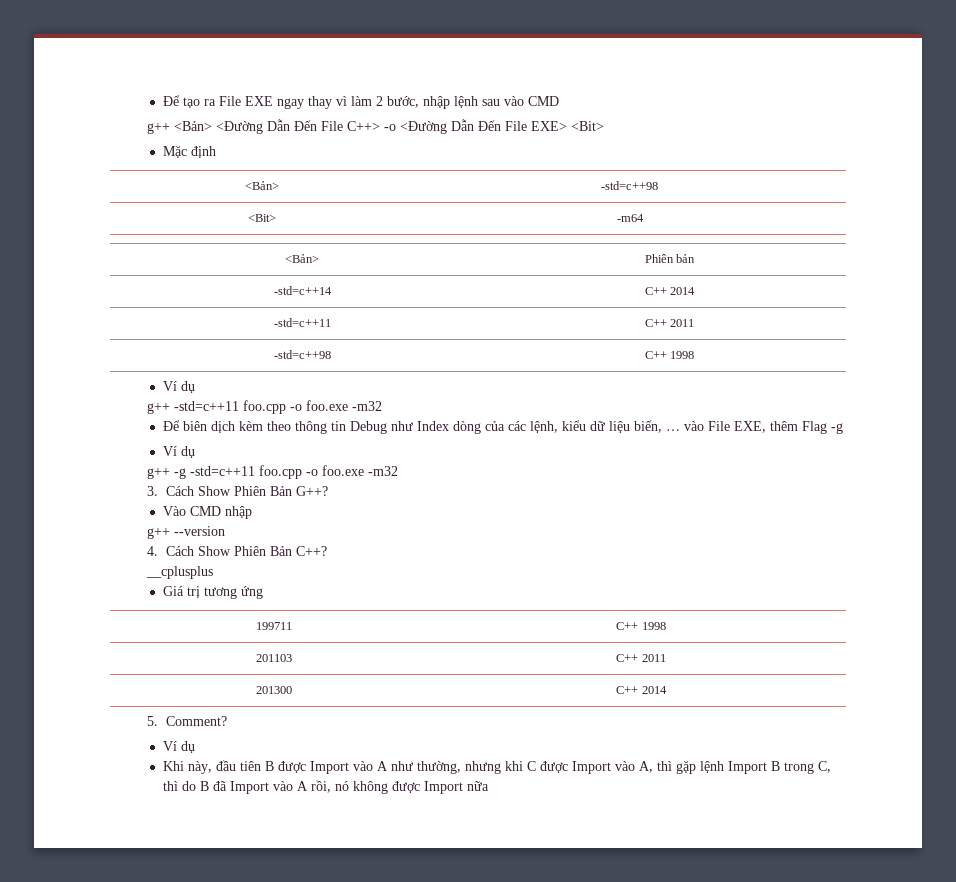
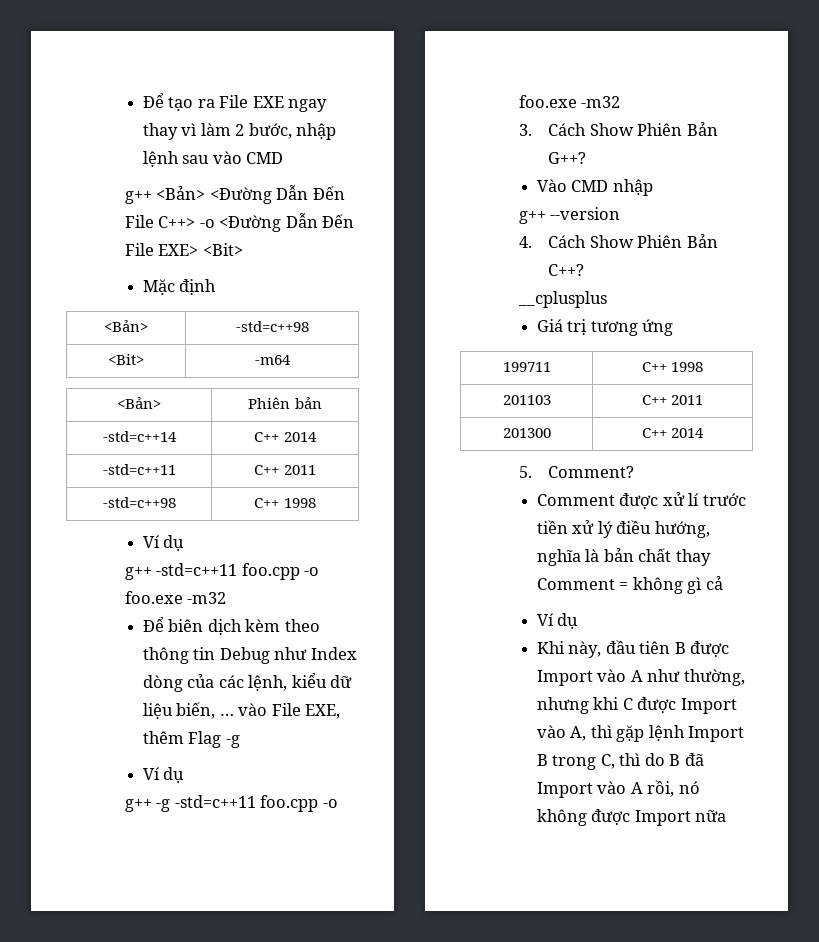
(227, 721) none -> [537,492,746,509] [537,520,710,538] [537,548,711,566] [537,576,723,594] // Comment được xử lí trước tiền xử lý điều hướng, nghĩa là bản chất thay Comment = không gì cả

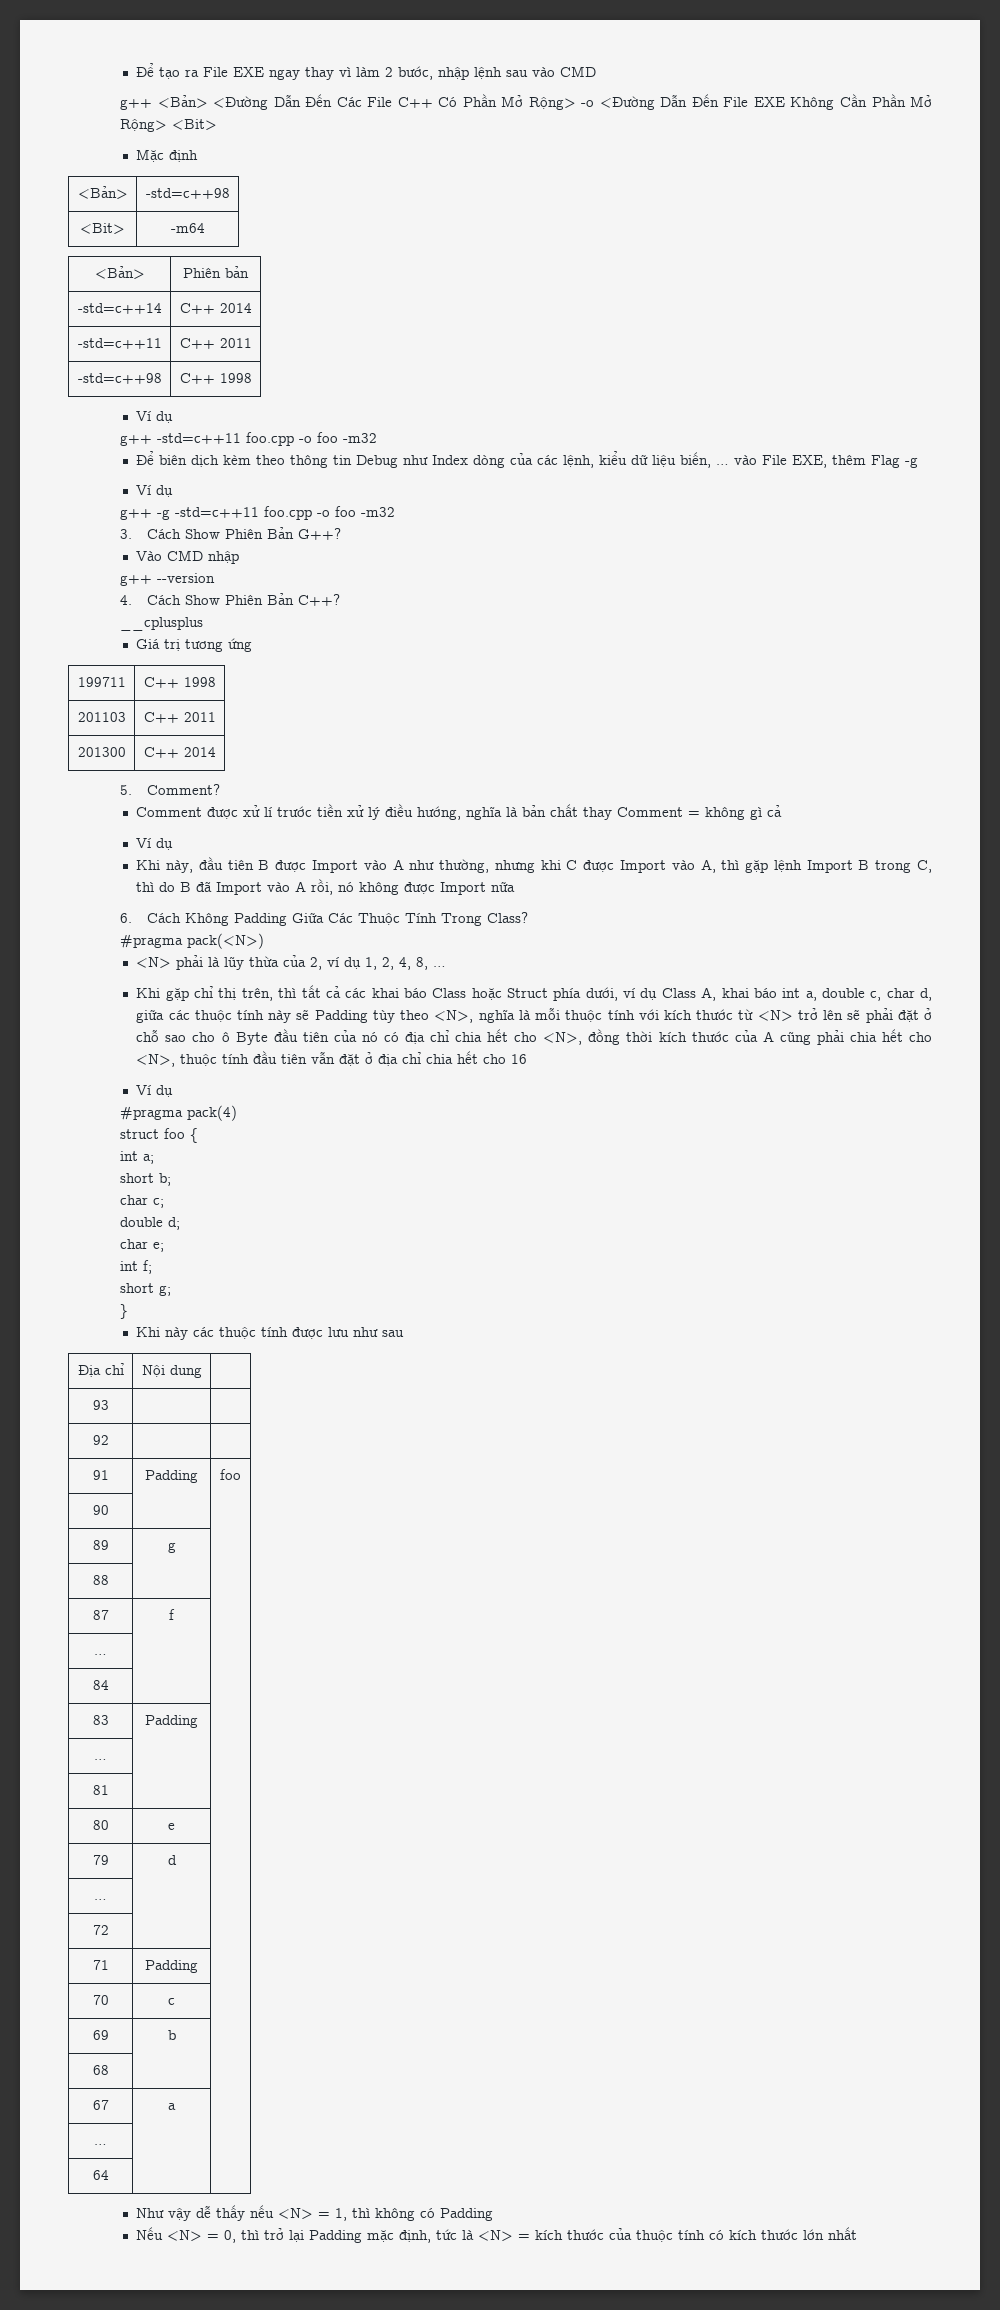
[124,215,196,228] File C++> -> [336,94,576,110] Các File C++ Có Phần Mở Rộng>
[158,244,199,256] EXE> -> [753,94,932,110] [120,119,168,132] EXE Không Cần Phần Mở Rộng>
[124,591,183,604] foo.exe -> [317,432,339,443] foo
[518,95,577,108] foo.exe -> [335,506,357,517] foo
(727, 816) none -> [120,912,528,926] [120,933,265,949] [136,955,447,970] [136,985,933,1001] [136,1007,932,1023] [136,1029,932,1045] [136,1051,528,1067] [136,1085,174,1097] [120,1105,238,1121] [120,1128,199,1143] [120,1151,155,1164] [120,1173,172,1186] [120,1195,165,1208] [120,1217,181,1230] [120,1239,165,1252] [120,1260,153,1274] [120,1283,172,1296] [120,1304,129,1319] [136,1327,405,1340] [77,1363,124,1377] [141,1365,202,1378] [92,1400,109,1410] [92,1435,109,1445] [92,1470,109,1480] [145,1470,198,1483] [220,1469,241,1480] [92,1505,109,1515] [92,1540,109,1550] [167,1542,176,1553] [92,1575,109,1585] [92,1610,109,1620] [169,1609,175,1620] [94,1654,107,1655] [92,1680,109,1690] [92,1715,109,1725] [145,1715,198,1728] [94,1759,107,1760] [92,1785,109,1795] [92,1820,109,1830] [168,1823,175,1830] [92,1855,109,1865] [167,1855,177,1865] [94,1899,107,1900] [92,1925,109,1935] [92,1960,109,1970] [145,1960,198,1973] [92,1995,109,2005] [168,1998,175,2005] [92,2030,109,2040] [167,2030,176,2040] [92,2065,109,2075] [92,2100,109,2110] [168,2103,176,2110] [94,2144,107,2145] [92,2170,109,2180] [136,2205,494,2221] [136,2227,858,2243] // 6. Cách Không Padding Giữa Các Thuộc Tính Trong Class? // #pragma pack(<N>) // <N> phải là lũy thừa của 2, ví dụ 1, 2, 4, 8, … // Khi gặp chỉ thị trên, thì tất cả các khai báo Class hoặc Struct phía dưới, ví dụ Class A, khai báo int a, double c, char d, giữa các thuộc tính này sẽ Padding tùy theo <N>, nghĩa là mỗi thuộc tính với kích thước từ <N> trở lên sẽ phải đặt ở chỗ sao cho ô Byte đầu tiên của nó có địa chỉ chia hết cho <N>, đồng thời kích thước của A cũng phải chia hết cho <N>, thuộc tính đầu tiên vẫn đặt ở địa chỉ chia hết cho 16 // Ví dụ // #pragma pack(4) // struct foo { // int a; // short b; // char c; // double d; // char e; // int f; // short g; // } // Khi này các thuộc tính được lưu như sau // Địa chỉ | Nội dung | // 93 | | // 92 | | // 91 | Padding | foo // 90 | | // 89 | g | // 88 | | // 87 | f | // … | | // 84 | | // 83 | Padding | // … | | // 81 | | // 80 | e | // 79 | d | // … | | // 72 | | // 71 | Padding | // 70 | c | // 69 | b | // 68 | | // 67 | a | // … | | // 64 | | // Như vậy dễ thấy nếu <N> = 1, thì không có Padding // Nếu <N> = 0, thì trở lại Padding mặc định, tức là <N> = kích thước của thuộc tính có kích thước lớn nhất

